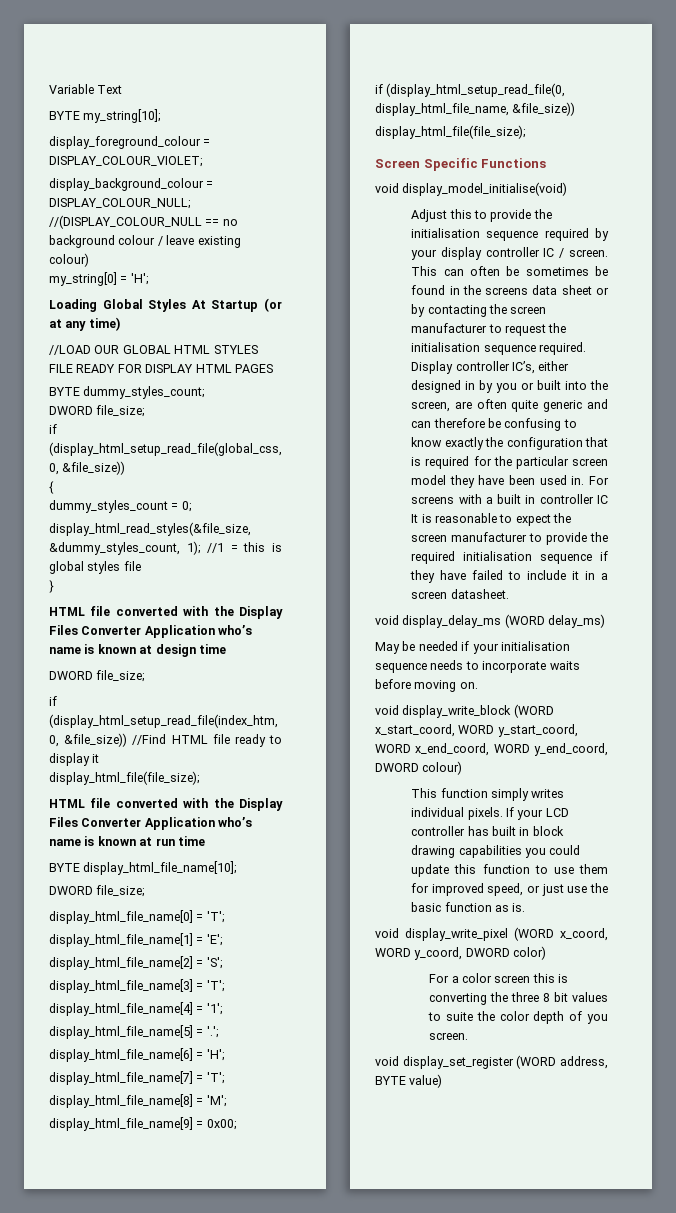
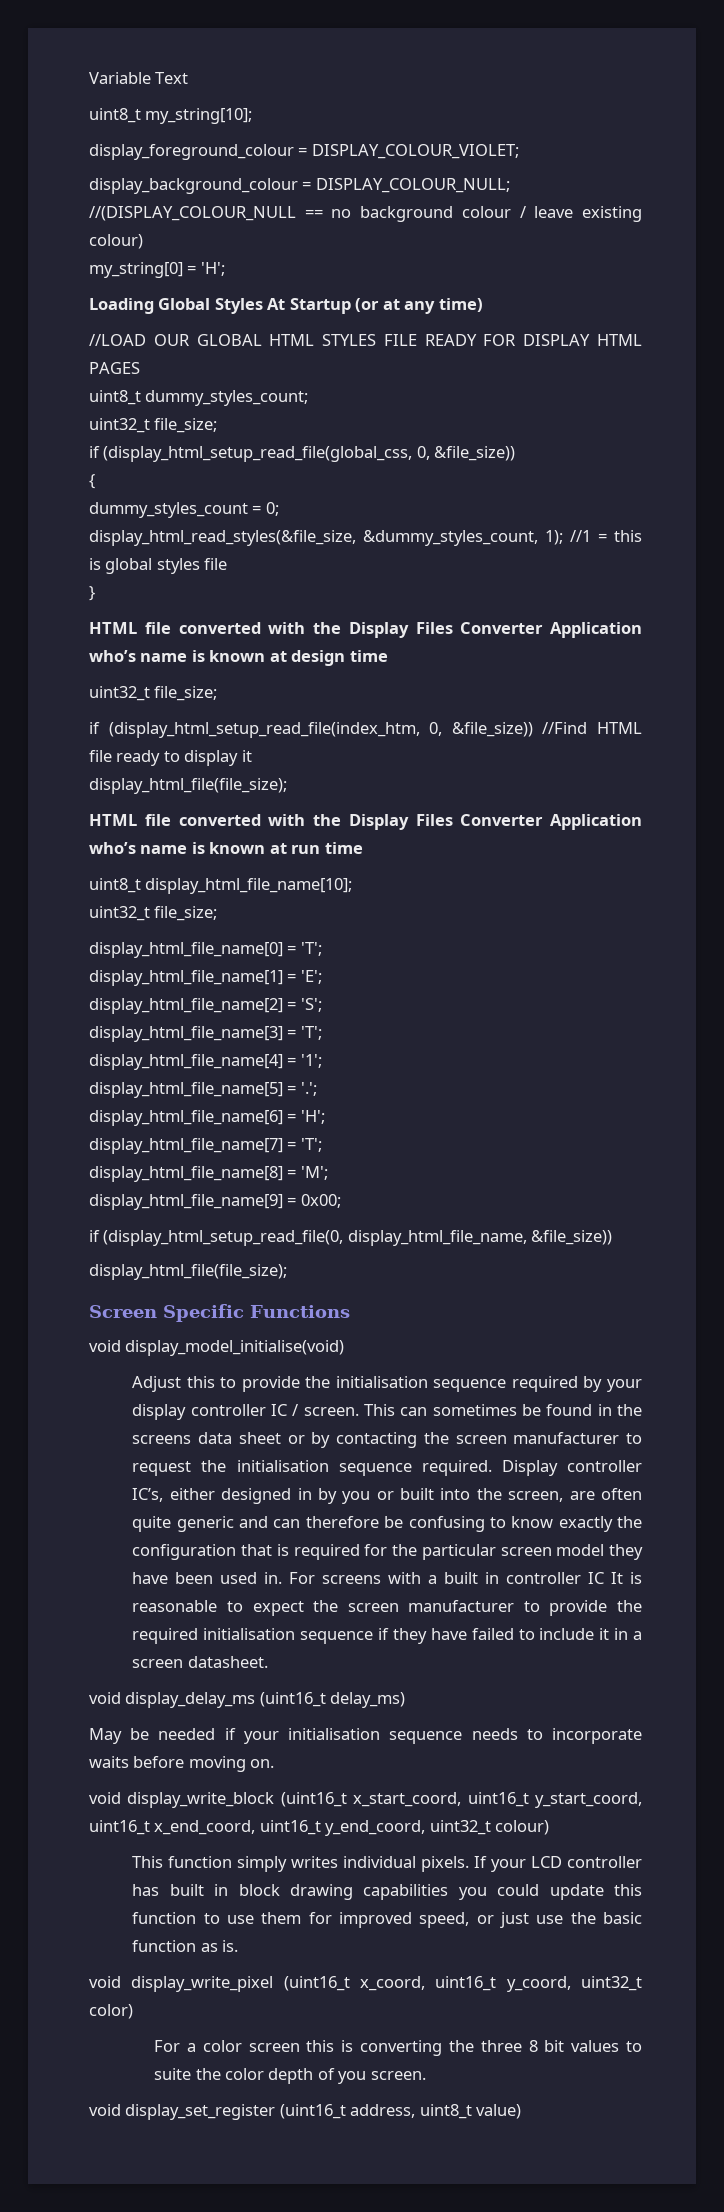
[49,111,80,120] BYTE -> [89,108,141,123] uint8_t
[49,387,80,396] BYTE -> [89,390,141,405] uint8_t
[49,406,93,415] DWORD -> [89,418,150,433] uint32_t
[49,671,93,680] DWORD -> [89,686,150,701] uint32_t
[49,863,80,872] BYTE -> [89,878,141,893] uint8_t
[49,886,93,895] DWORD -> [89,906,150,921] uint32_t
[469,266,520,276] often be -> (428, 1411) none
[504,614,545,628] (WORD -> [259,1692,326,1707] (uint16_t
[513,704,554,718] [375,724,578,737] [375,743,608,756] [375,763,419,772] (WORD x_start_coord, WORD y_start_coord, WORD x_end_coord, WORD y_end_coord, DWORD -> [280,1792,642,1808] [89,1820,491,1836] (uint16_t x_start_coord, uint16_t y_start_coord, uint16_t x_end_coord, uint16_t y_end_coord, uint32_t
[514,927,608,941] [375,947,510,960] (WORD x_coord, WORD y_coord, DWORD -> [283,1976,642,1992] (uint16_t x_coord, uint16_t y_coord, uint32_t
[516,1055,608,1069] [375,1076,406,1085] (WORD address, BYTE -> [279,2104,472,2119] (uint16_t address, uint8_t

